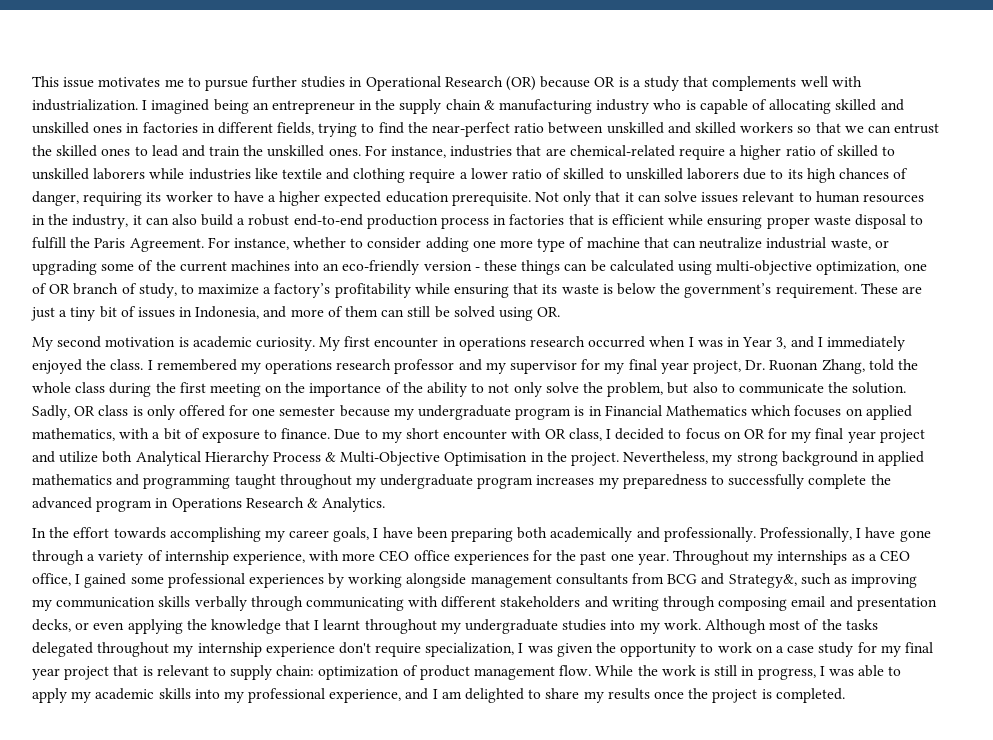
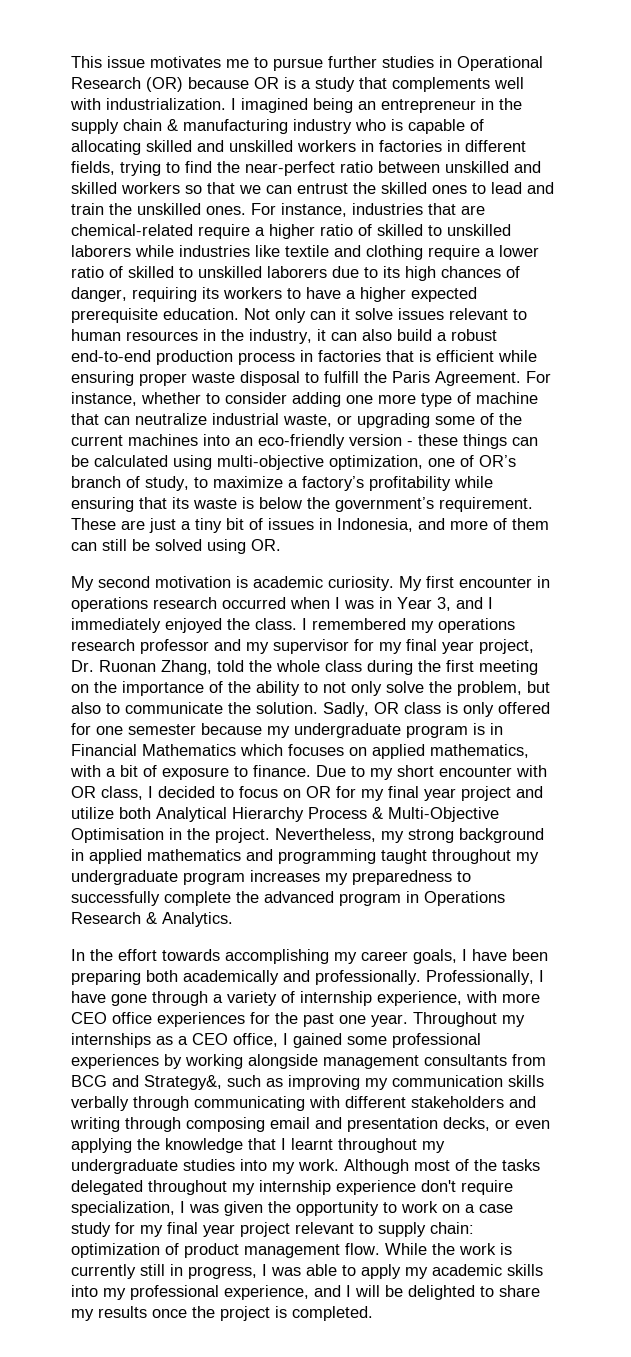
[93,125,123,133] ones -> [297,140,356,152] workers
[165,191,213,202] worker -> [223,287,282,299] workers
[385,191,661,206] education prerequisite. Not only that it can -> [71,308,350,323] prerequisite education. Not only can it
[49,284,71,294] OR -> [479,455,516,467] OR’s
[113,665,153,676] that is -> (290, 1229) none
(710, 671) none -> [71,1264,136,1279] currently
[441,691,462,699] am -> [355,1285,403,1297] will be

